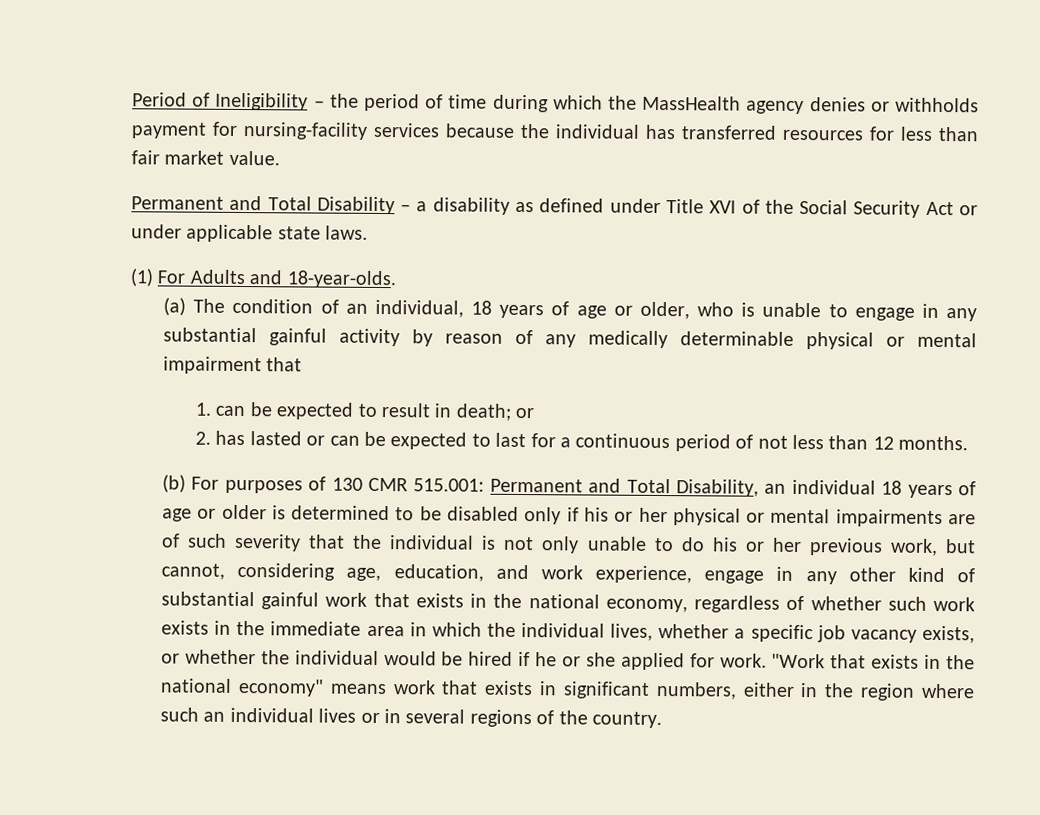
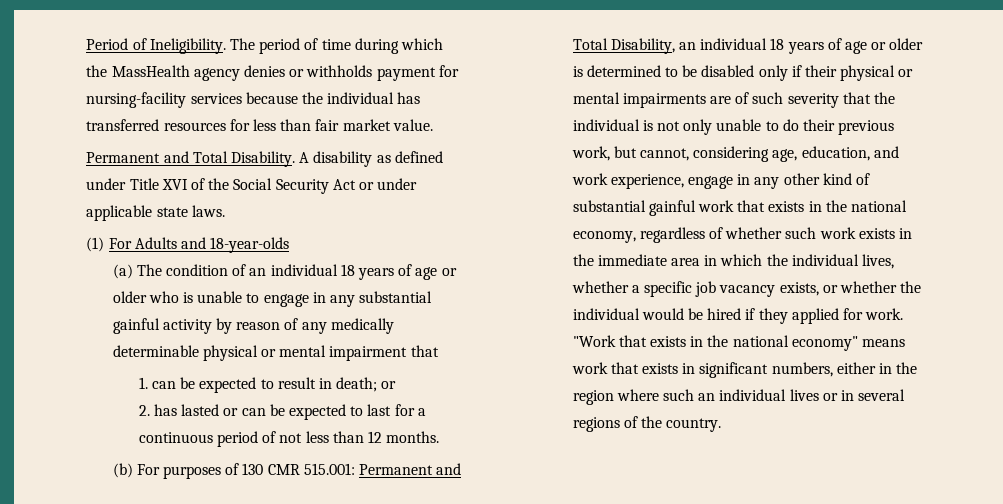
[215,92,359,111] Ineligibility – the -> [149,38,255,54] Ineligibility. The
[316,196,428,215] Disability – a -> [230,151,310,167] Disability. A
[286,270,396,289] 18-year-olds. -> [210,237,290,253] 18-year-olds
[374,299,690,320] individual, 18 years of age or older, -> [270,264,457,280] [112,291,147,303] individual 18 years of age or older
[583,507,668,523] his or her -> [804,65,837,77] their
[711,537,802,553] his or her -> [802,119,835,131] their
[535,652,616,667] he or she -> [758,308,788,324] they

